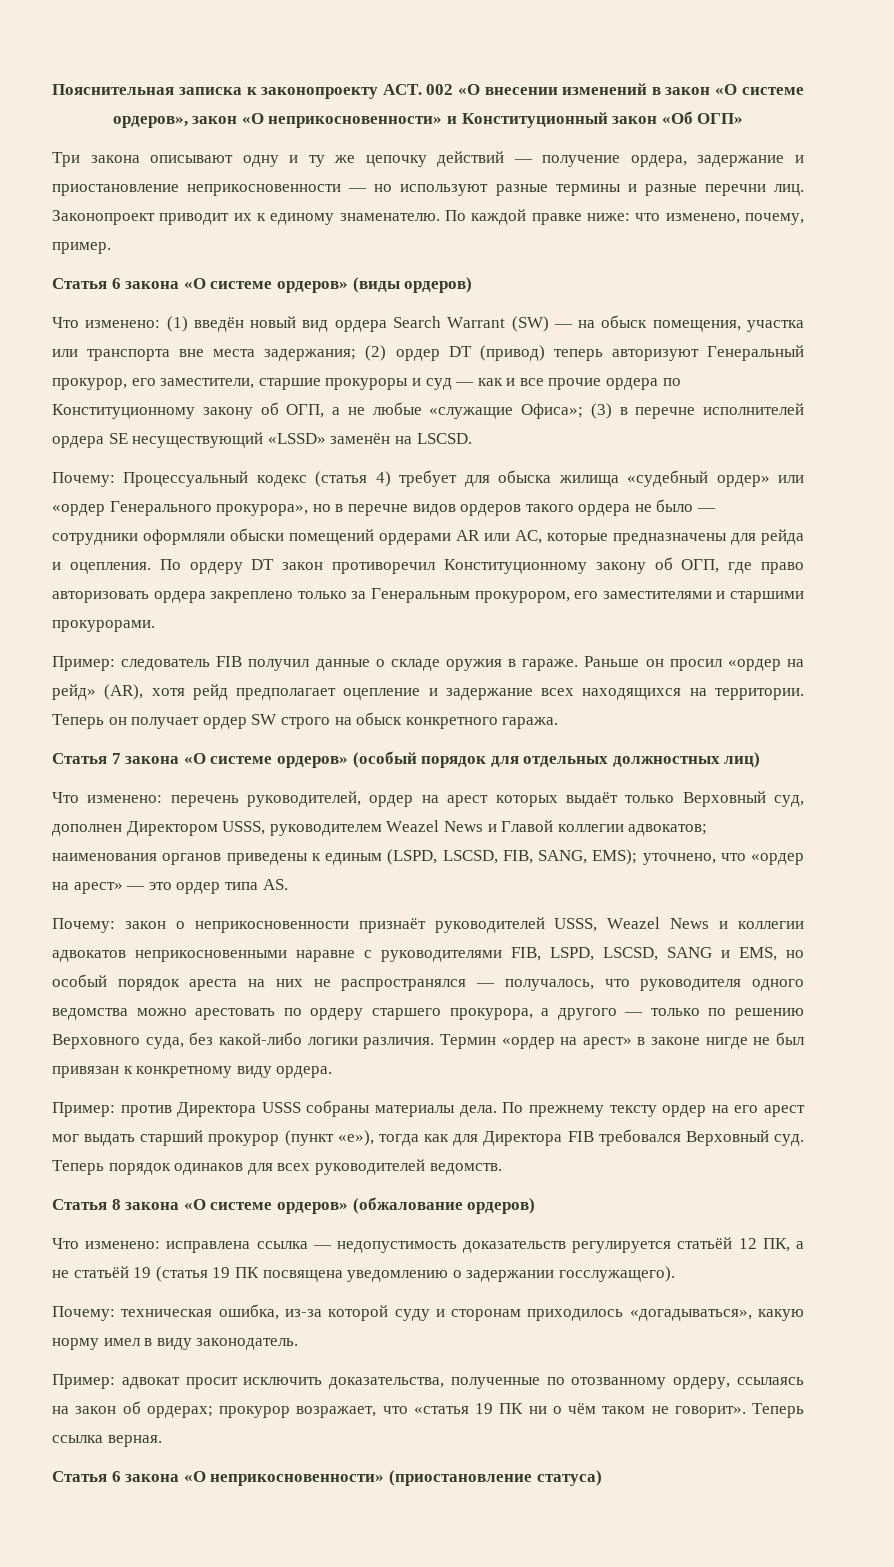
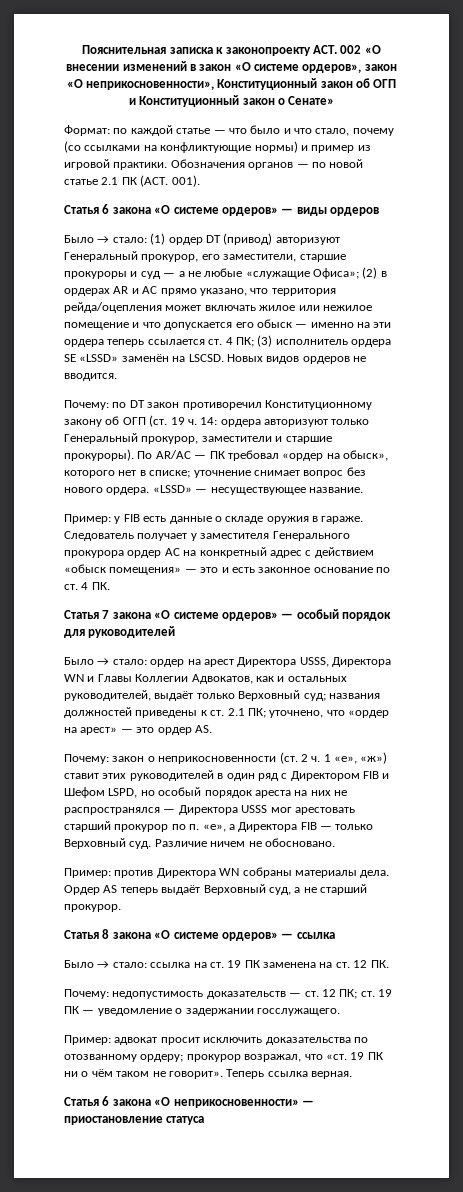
[268,111,744,128] [52,151,805,167] [52,184,805,196] [52,209,805,225] [52,242,111,254] неприкосновенности» и Конституционный закон «Об ОГП» // Три закона описывают одну и ту же цепочку действий — получение ордера, задержание и приостановление неприкосновенности — но используют разные термины и разные перечни лиц. Законопроект приводит их к единому знаменателю. По каждой правке ниже: что изменено, почему, пример. -> [85,78,397,90] [128,95,335,107] [64,125,394,136] [64,141,371,153] [64,159,364,170] [64,175,200,187] неприкосновенности», Конституционный закон об ОГП и Конституционный закон о Сенате» // Формат: по каждой статье — что было и что стало, почему (со ссылками на конфликтующие нормы) и пример из игровой практики. Обозначения органов — по новой статье 2.1 ПК (ACT. 001).
[352,277,473,293] [52,315,805,332] [52,345,387,361] (виды ордеров) // Что изменено: (1) введён новый вид ордера Search Warrant (SW) — на обыск помещения, участка или транспорта вне места задержания; (2) -> [281,207,379,216] [64,233,166,245] — виды ордеров // Было → стало: (1)
[553,349,603,361] теперь -> (273, 239) none
[477,378,681,390] [52,402,325,419] как и все прочие ордера по Конституционному закону об ОГП, -> (176, 275) none
[590,403,804,419] (3) в перечне исполнителей -> [362,267,387,279] [64,286,336,296] [64,302,372,313] [64,319,392,330] [64,335,348,347] (2) в ордерах AR и AC прямо указано, что территория рейда/оцепления может включать жилое или нежилое помещение и что допускается его обыск — именно на эти ордера теперь ссылается ст. 4 ПК; (3) исполнитель
[132,432,264,448] несуществующий -> (76, 358) none
[52,470,804,487] [52,499,717,516] [52,528,804,545] [52,559,243,574] // Почему: Процессуальный кодекс (статья 4) требует для обыска жилища «судебный ордер» или «ордер Генерального прокурора», но в перечне видов ордеров такого ордера не было — сотрудники оформляли обыски помещений ордерами AR или AC, которые предназначены для рейда и оцепления. По ордеру -> [226,354,366,364] [64,373,117,381] [64,400,127,410] Новых видов ордеров не вводится. // Почему: по
[681,559,805,574] [52,588,805,603] [52,620,155,632] [52,656,311,671] ОГП, где право авторизовать ордера закреплено только за Генеральным прокурором, его заместителями и старшими прокурорами. // Пример: следователь FIB получил -> [122,415,370,427] [64,433,332,444] [64,449,388,461] [64,467,366,478] [64,485,363,495] [64,514,167,524] ОГП (ст. 19 ч. 14: ордера авторизуют только Генеральный прокурор, заместители и старшие прокуроры). По AR/AC — ПК требовал «ордер на обыск», которого нет в списке; уточнение снимает вопрос без нового ордера. «LSSD» — несуществующее название. // Пример: у FIB есть
[584,656,804,671] [52,684,804,700] [52,712,559,729] Раньше он просил «ордер на рейд» (AR), хотя рейд предполагает оцепление и задержание всех находящихся на территории. Теперь он получает ордер SW строго на обыск конкретного гаража. -> [64,531,350,541] [64,547,374,558] [64,564,390,575] [64,582,110,590] Следователь получает у заместителя Генерального прокурора ордер AC на конкретный адрес с действием «обыск помещения» — это и есть законное основание по ст. 4 ПК.
[352,751,761,768] [52,791,805,807] [52,820,708,836] [52,849,638,865] (особый порядок для отдельных должностных лиц) // Что изменено: перечень руководителей, ордер на арест которых выдаёт только Верховный суд, дополнен Директором USSS, руководителем Weazel News и Главой коллегии адвокатов; наименования органов приведены к единым (LSPD, LSCSD, FIB, SANG, EMS); -> [281,609,391,621] [64,626,176,638] [64,657,391,667] [64,674,347,684] [64,690,380,701] [64,707,266,718] — особый порядок для руководителей // Было → стало: ордер на арест Директора USSS, Директора WN и Главы Коллегии Адвокатов, как и остальных руководителей, выдаёт только Верховный суд; названия должностей приведены к ст. 2.1 ПК;
[224,882,258,890] типа -> (192, 731) none
[358,917,804,933] [52,947,777,962] признаёт руководителей USSS, Weazel News и коллегии адвокатов неприкосновенными наравне с руководителями FIB, LSPD, LSCSD, SANG и EMS, -> [279,752,388,764] [64,770,390,781] [64,787,138,798] (ст. 2 ч. 1 «е», «ж») ставит этих руководителей в один ряд с Директором FIB и Шефом LSPD,
[504,979,805,991] [52,1008,804,1020] [52,1032,805,1049] [52,1066,333,1078] получалось, что руководителя одного ведомства можно арестовать по ордеру старшего прокурора, а другого — только по решению Верховного суда, без какой-либо логики различия. Термин «ордер на арест» в законе нигде не был привязан к конкретному виду ордера. -> [178,805,355,815] [64,821,374,832] [64,838,335,849] Директора USSS мог арестовать старший прокурор по п. «е», а Директора FIB — только Верховный суд. Различие ничем не обосновано.
[261,1102,301,1113] USSS -> [219,868,240,876] WN
[502,1102,805,1117] [52,1129,804,1146] [52,1159,502,1175] По прежнему тексту ордер на его арест мог выдать старший прокурор (пункт «е»), тогда как для Директора FIB требовался Верховный суд. Теперь порядок одинаков для всех руководителей ведомств. -> [64,884,367,895] [64,904,121,912] Ордер AS теперь выдаёт Верховный суд, а не старший прокурор.
[352,1197,536,1214] [52,1237,804,1253] [52,1266,675,1282] [52,1304,804,1321] [52,1338,299,1350] [52,1374,804,1389] [52,1401,469,1418] (обжалование ордеров) // Что изменено: исправлена ссылка — недопустимость доказательств регулируется статьёй 12 ПК, а не статьёй 19 (статья 19 ПК посвящена уведомлению о задержании госслужащего). // Почему: техническая ошибка, из-за которой суду и сторонам приходилось «догадываться», какую норму имел в виду законодатель. // Пример: адвокат просит исключить доказательства, полученные по отозванному ордеру, ссылаясь на закон об ордерах; прокурор возражает, что «статья -> [281,932,335,939] [64,960,389,968] [64,989,392,999] [64,1006,340,1016] [64,1035,368,1045] [64,1054,347,1062] — ссылка // Было → стало: ссылка на ст. 19 ПК заменена на ст. 12 ПК. // Почему: недопустимость доказательств — ст. 12 ПК; ст. 19 ПК — уведомление о задержании госслужащего. // Пример: адвокат просит исключить доказательства по отозванному ордеру; прокурор возражал, что «ст.
[388,1470,602,1486] (приостановление статуса) -> [301,1100,314,1106] [64,1116,205,1125] — приостановление статуса

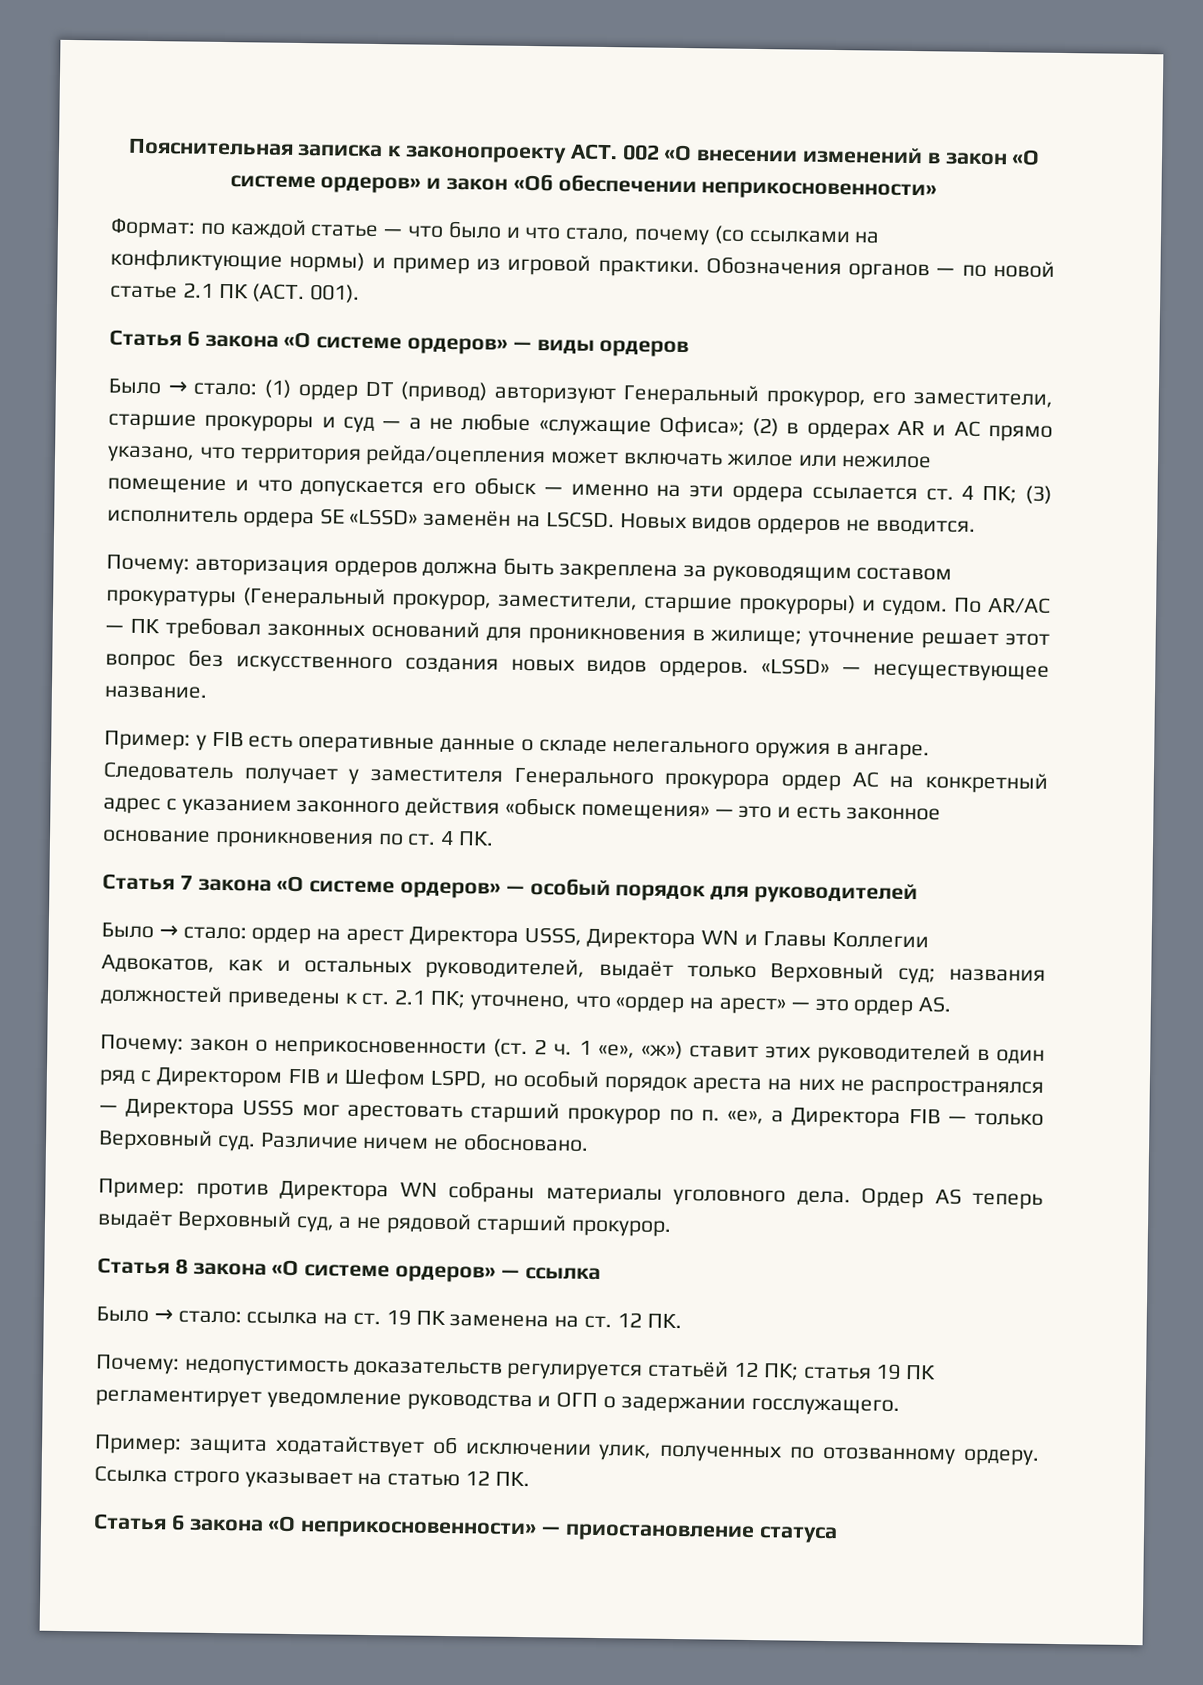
[302,64,397,73] [66,78,397,90] [128,95,335,107] ордеров», закон «О неприкосновенности», Конституционный закон об ОГП и Конституционный закон о Сенате» -> [320,173,938,201] ордеров» и закон «Об обеспечении неприкосновенности»
[107,339,145,347] теперь -> (804, 494) none
[112,400,372,410] [64,415,370,427] [64,433,332,444] [64,449,134,461] по DT закон противоречил Конституционному закону об ОГП (ст. 19 ч. 14: ордера авторизуют только Генеральный прокурор, заместители и старшие прокуроры). -> [194,557,953,584] [106,587,948,617] авторизация ордеров должна быть закреплена за руководящим составом прокуратуры (Генеральный прокурор, заместители, старшие прокуроры) и судом.
[282,450,388,461] [64,467,366,478] [64,487,150,495] «ордер на обыск», которого нет в списке; уточнение снимает вопрос без нового ордера. -> [267,620,1050,650] [105,649,750,678] законных оснований для проникновения в жилище; уточнение решает этот вопрос без искусственного создания новых видов ордеров.
(167, 519) none -> [298,736,436,754] оперативные
(264, 520) none -> [612,740,751,754] нелегального
[321,516,364,524] гараже. -> [853,743,930,761] ангаре.
[314,547,374,558] действием -> [181,797,501,817] указанием законного действия
(373, 570) none -> [214,830,374,850] проникновения
(357, 874) none -> [673,1188,786,1207] уголовного
(317, 890) none -> [386,1213,473,1235] рядовой
[289,991,319,997] — ст. -> [506,1360,730,1381] регулируется статьёй
[360,989,392,997] [64,1006,172,1016] ст. 19 ПК — уведомление -> [802,1363,937,1380] [95,1389,599,1412] статья 19 ПК регламентирует уведомление руководства и ОГП
[114,1037,368,1045] [64,1052,383,1062] [64,1069,352,1079] адвокат просит исключить доказательства по отозванному ордеру; прокурор возражал, что «ст. 19 ПК ни о чём таком не говорит». Теперь ссылка верная. -> [188,1435,1041,1466] [94,1465,530,1489] защита ходатайствует об исключении улик, полученных по отозванному ордеру. Ссылка строго указывает на статью 12 ПК.

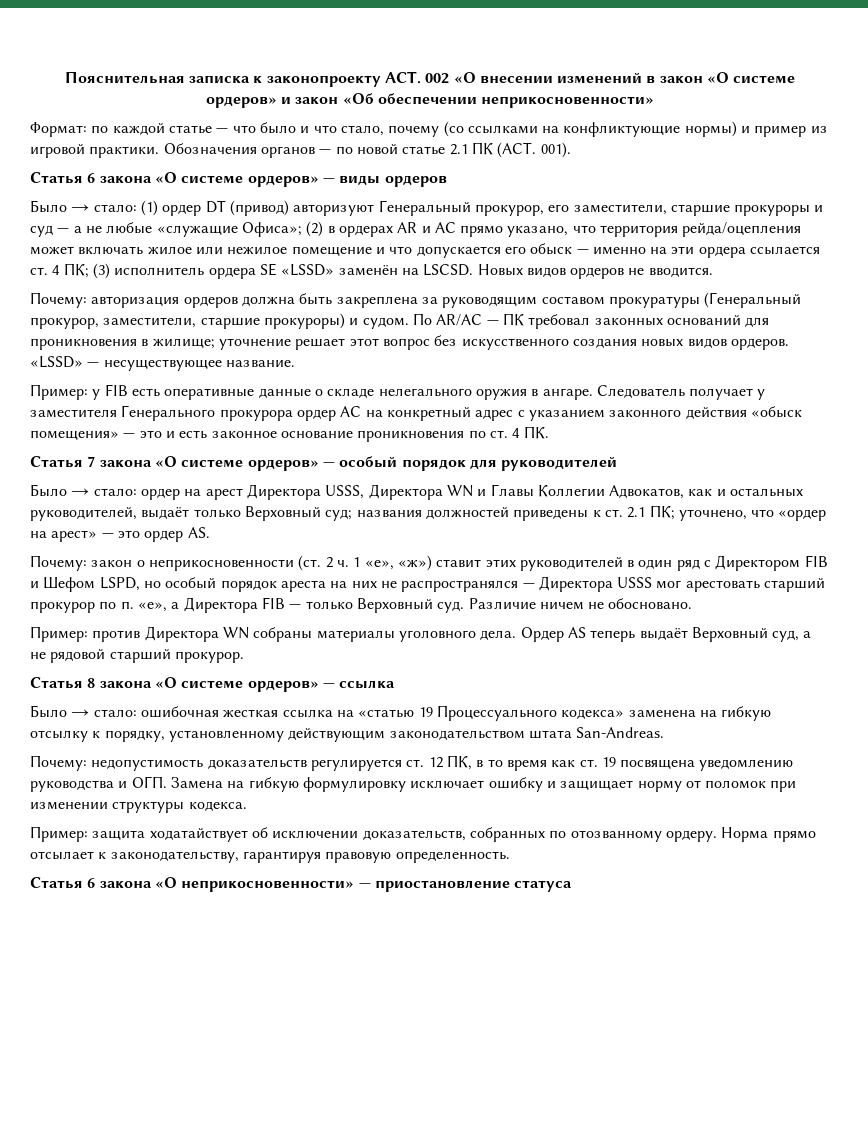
[246,1309,682,1329] [96,1354,937,1381] [95,1389,900,1416] ссылка на ст. 19 ПК заменена на ст. 12 ПК. // Почему: недопустимость доказательств регулируется статьёй 12 ПК; статья 19 ПК регламентирует уведомление руководства и ОГП о задержании госслужащего. -> [140,705,772,721] [30,727,665,742] [30,755,794,771] [30,776,797,792] [30,801,247,813] ошибочная жесткая ссылка на «статью 19 Процессуального кодекса» заменена на гибкую отсылку к порядку, установленному действующим законодательством штата San-Andreas. // Почему: недопустимость доказательств регулируется ст. 12 ПК, в то время как ст. 19 посвящена уведомлению руководства и ОГП. Замена на гибкую формулировку исключает ошибку и защищает норму от поломок при изменении структуры кодекса.
[598,1444,783,1463] улик, полученных -> [362,827,545,842] доказательств, собранных
[94,1465,530,1489] Ссылка строго указывает на статью 12 ПК. -> [721,827,816,842] [30,851,510,863] Норма прямо отсылает к законодательству, гарантируя правовую определенность.

